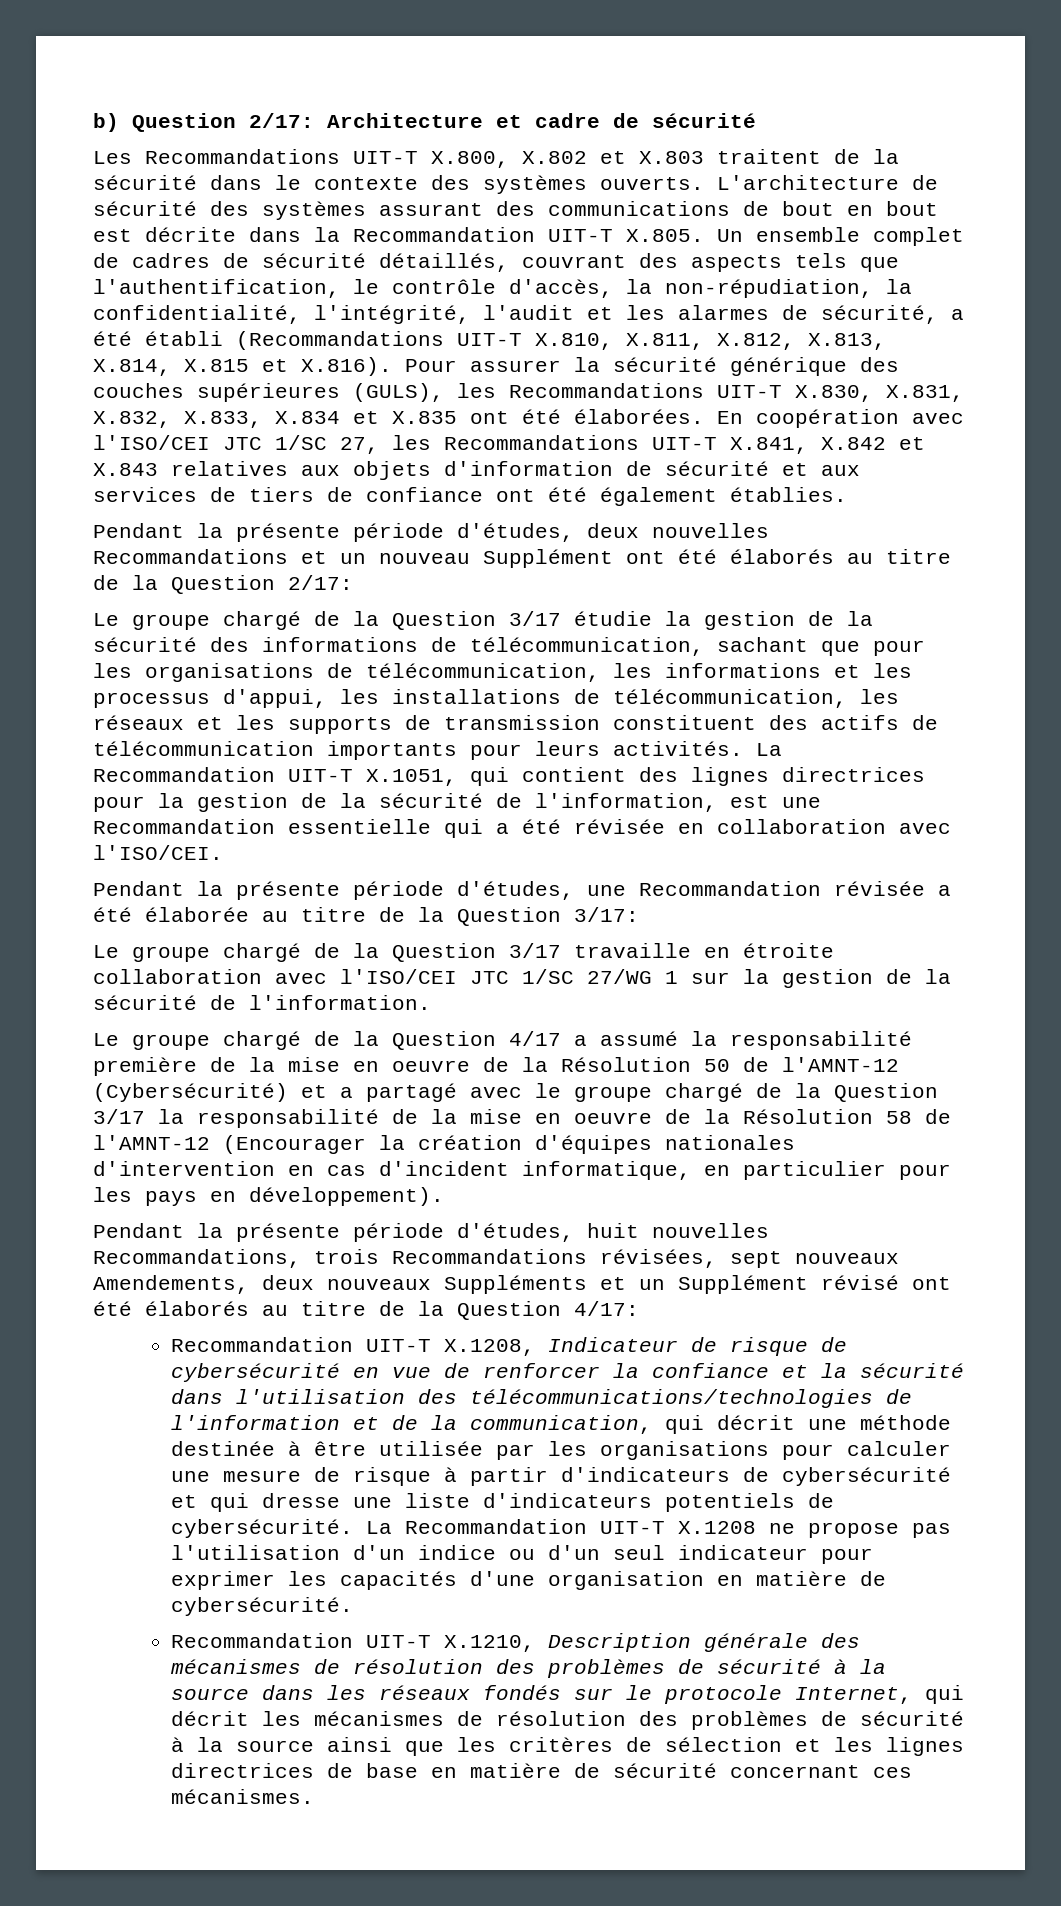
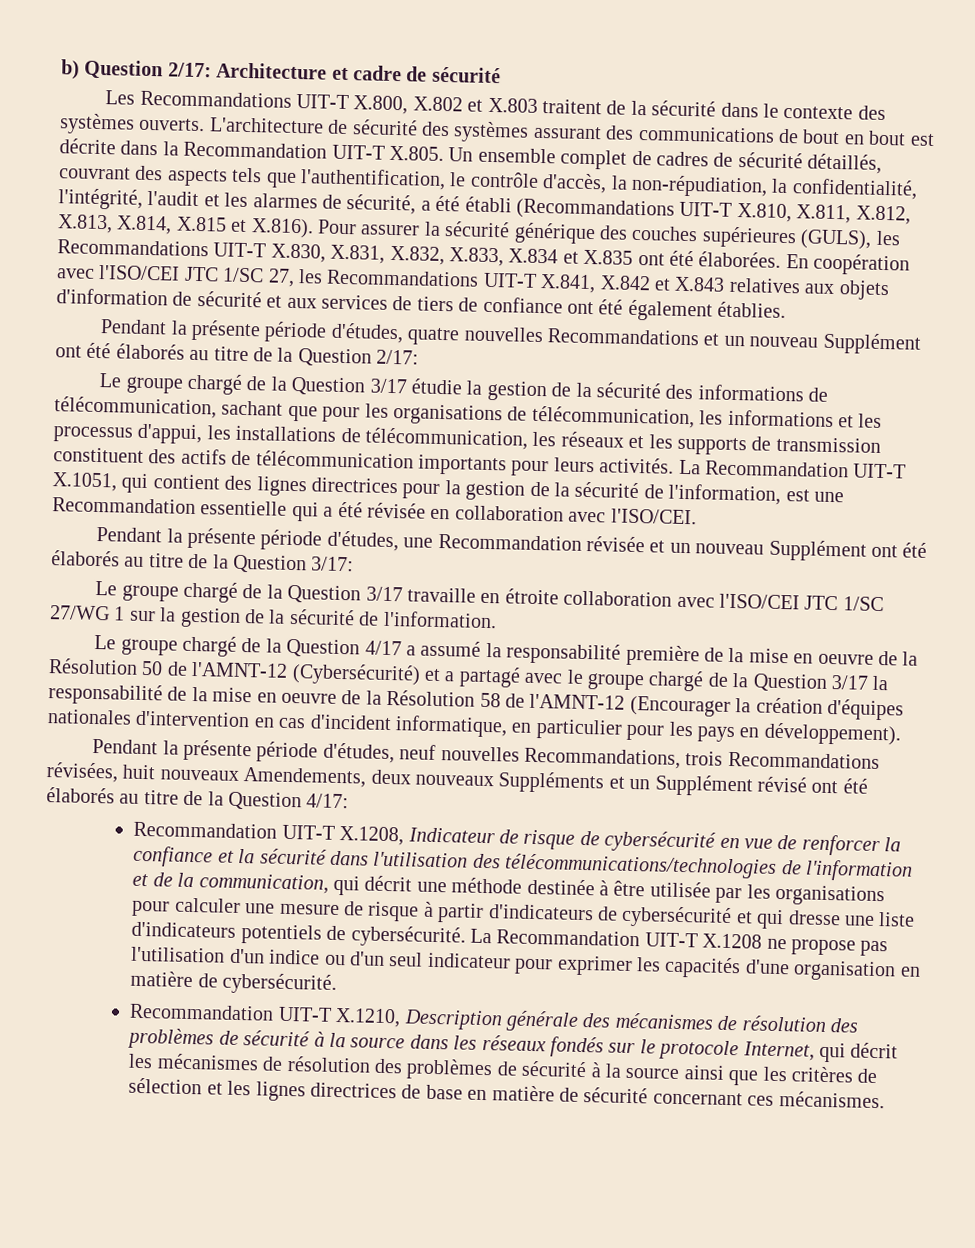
[587,523,639,538] deux -> [407,327,461,346] quatre
[938,885,951,896] [93,907,249,922] a été élaborée -> [649,539,928,562] [51,550,120,567] et un nouveau Supplément ont été élaborés
[587,1223,639,1238] huit -> [399,744,437,760] neuf
[730,1251,782,1268] sept -> [122,764,157,780] huit

